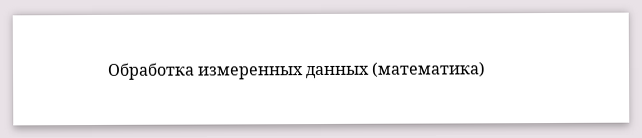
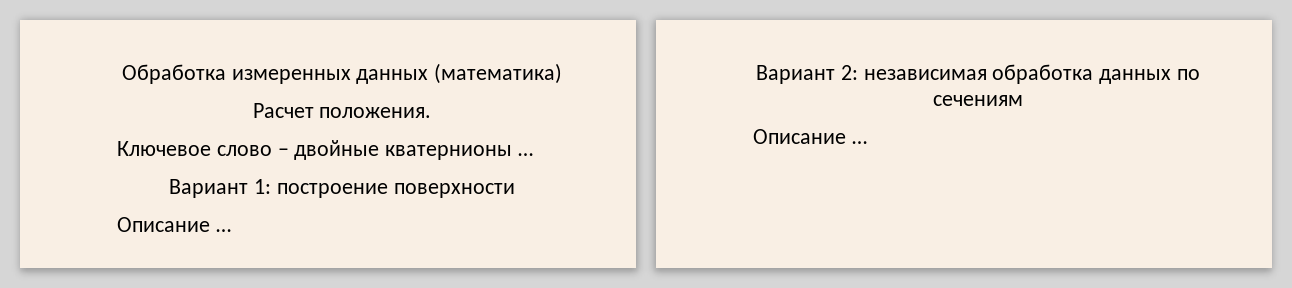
(487, 69) none -> [252,103,432,118] [117,140,534,160] [169,179,515,198] [117,217,231,232] [755,64,1201,84] [933,95,1023,106] [753,129,867,144] // Расчет положения. // Ключевое слово – двойные кватернионы … // Вариант 1: построение поверхности // Описание … // Вариант 2: независимая обработка данных по сечениям // Описание …

